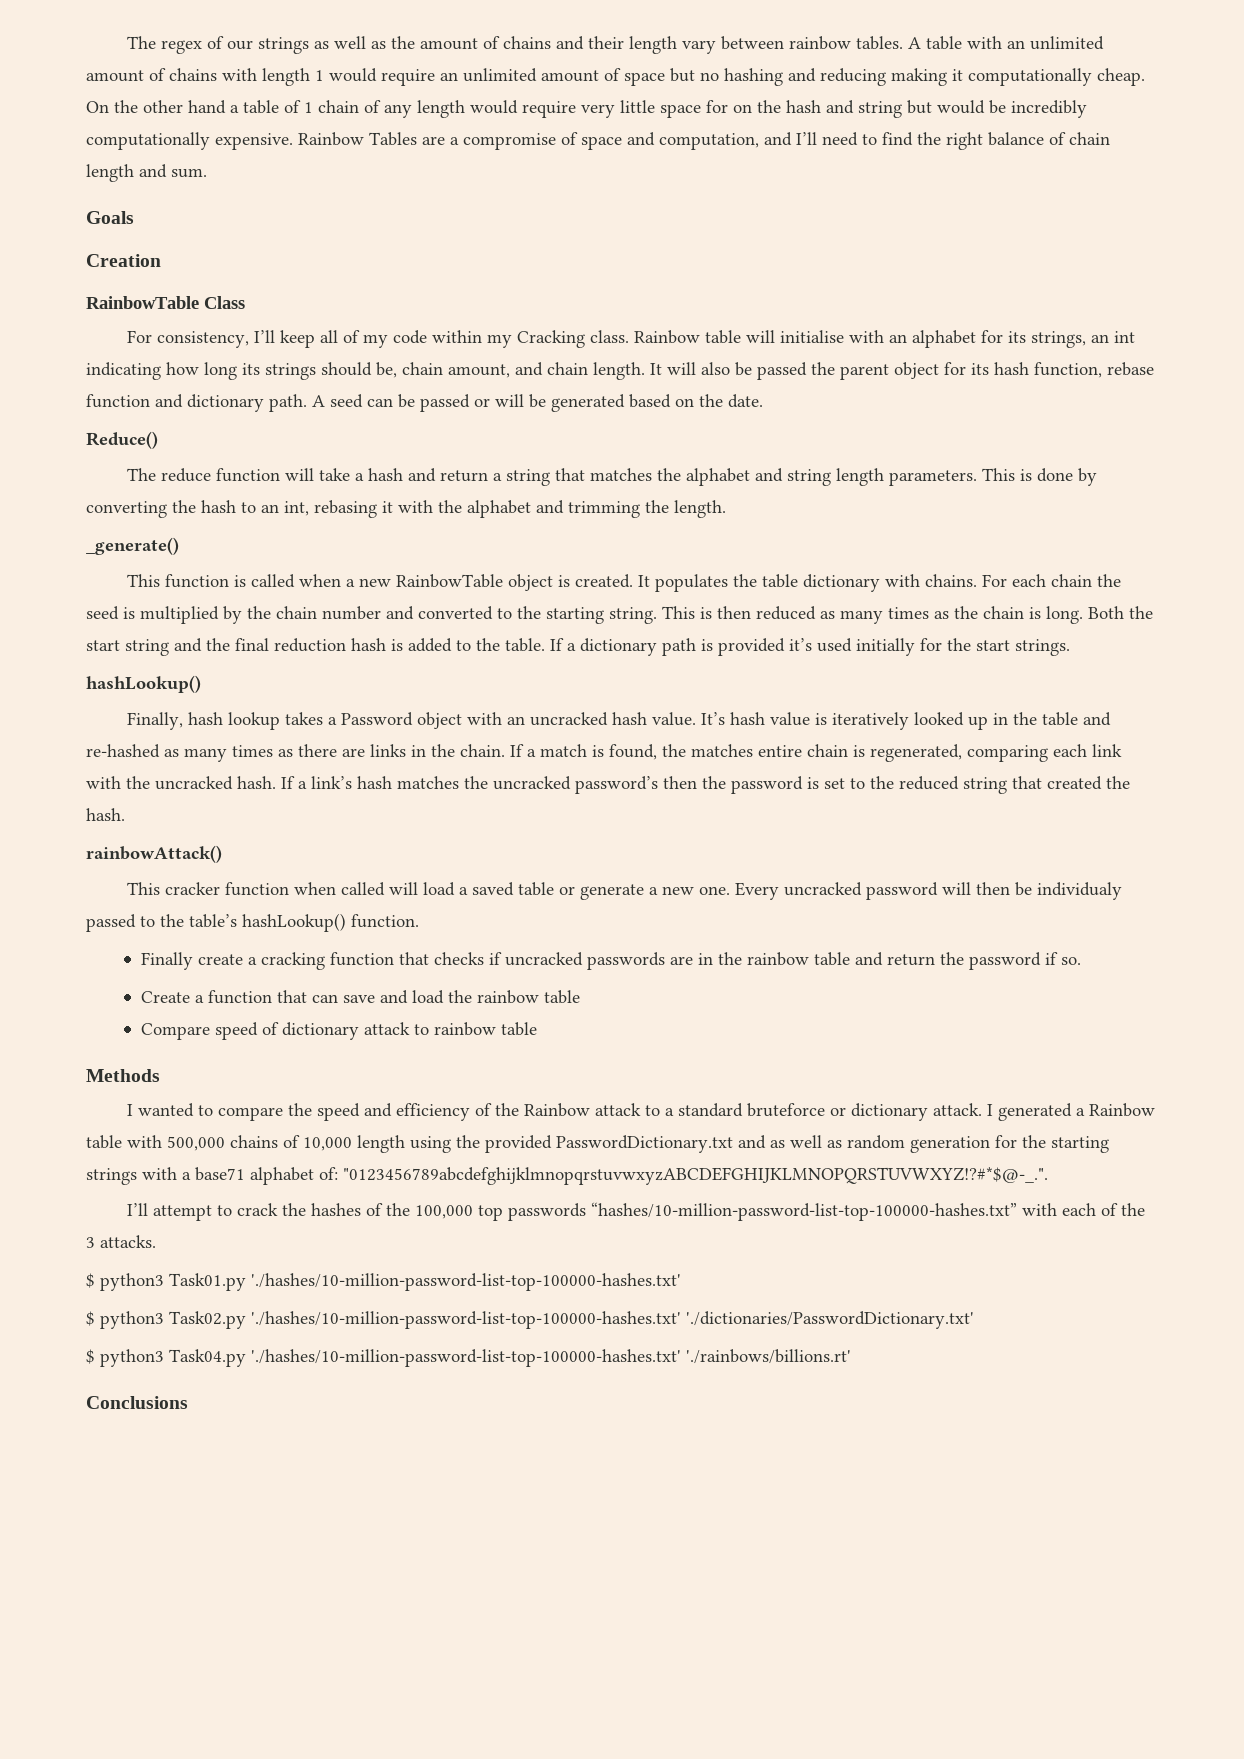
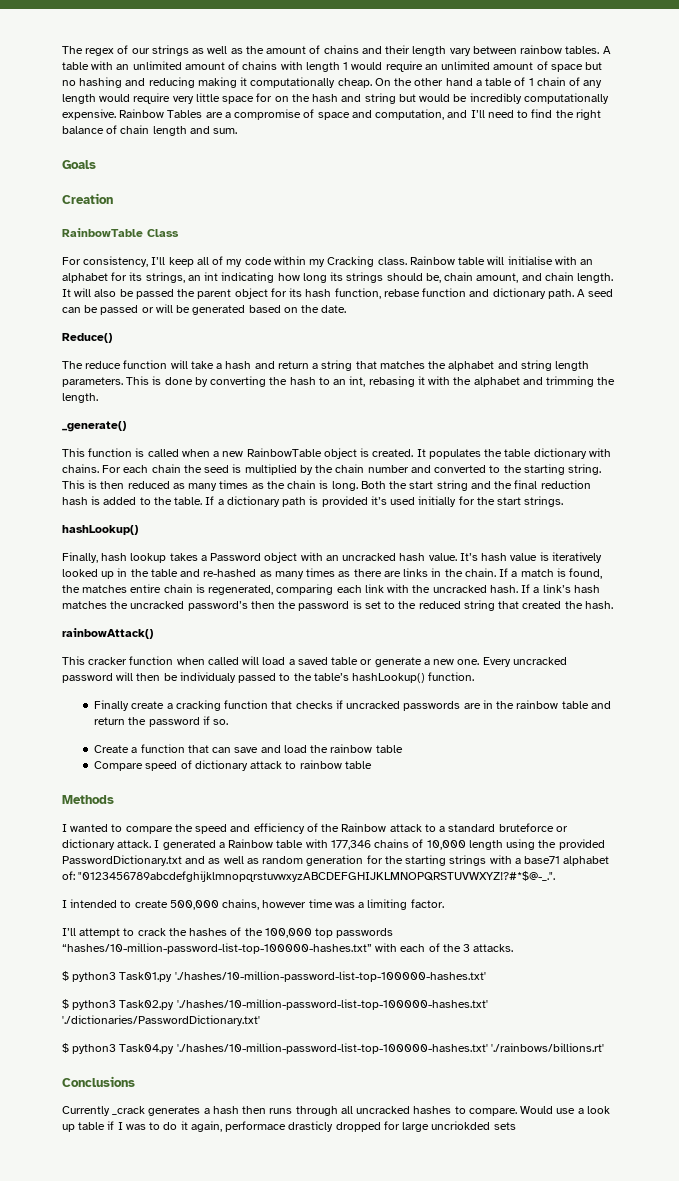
[167,1136,225,1151] 500,000 -> [330,840,371,850] 177,346
(1048, 1176) none -> [62,899,444,910] // I intended to create 500,000 chains, however time was a limiting factor.
(188, 1402) none -> [62,1106,610,1116] [62,1121,516,1132] // Currently _crack generates a hash then runs through all uncracked hashes to compare. Would use a look up table if I was to do it again, performace drasticly dropped for large uncriokded sets

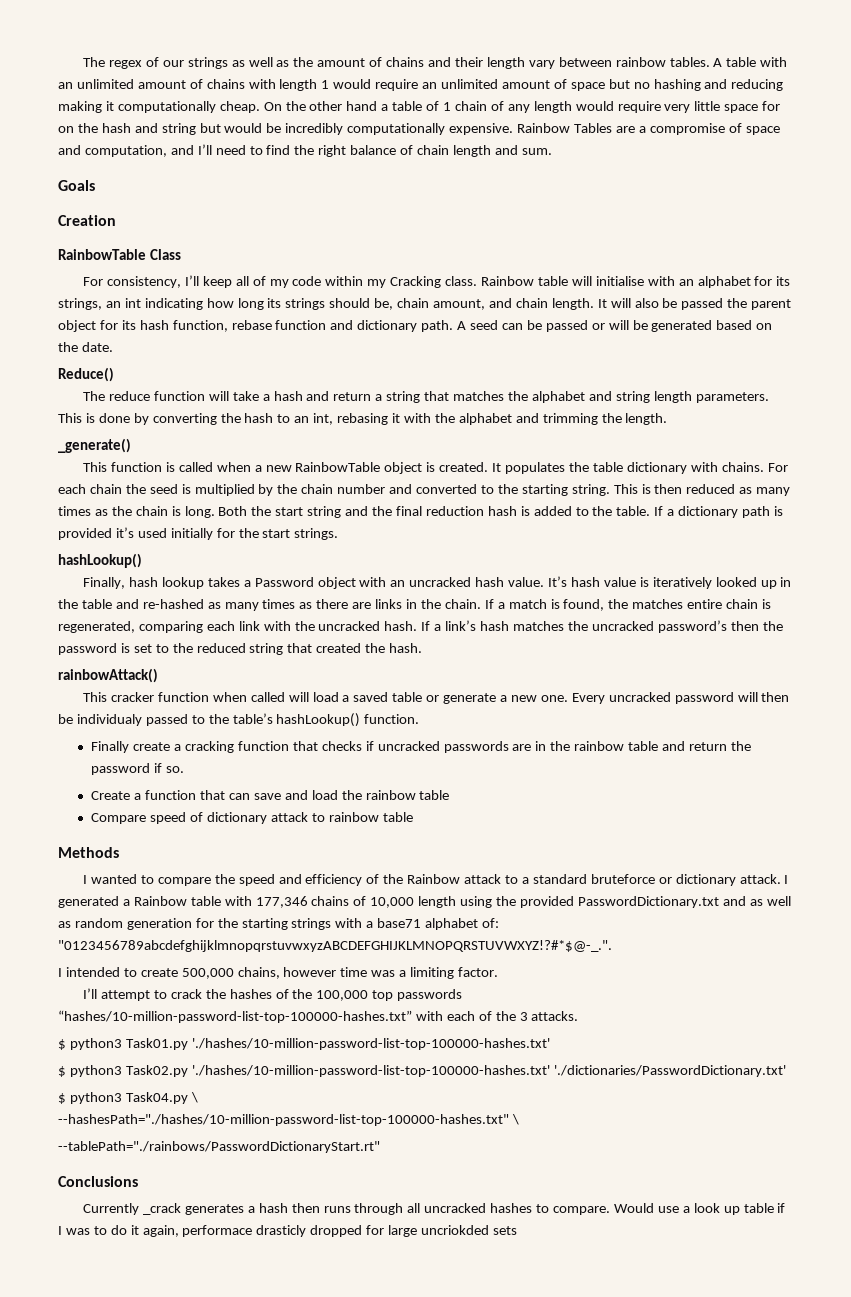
[176,1043,604,1054] './hashes/10-million-password-list-top-100000-hashes.txt' './rainbows/billions.rt' -> [190,1092,198,1103] [58,1114,519,1126] [58,1141,380,1153] \ // --hashesPath="./hashes/10-million-password-list-top-100000-hashes.txt" \ // --tablePath="./rainbows/PasswordDictionaryStart.rt"

